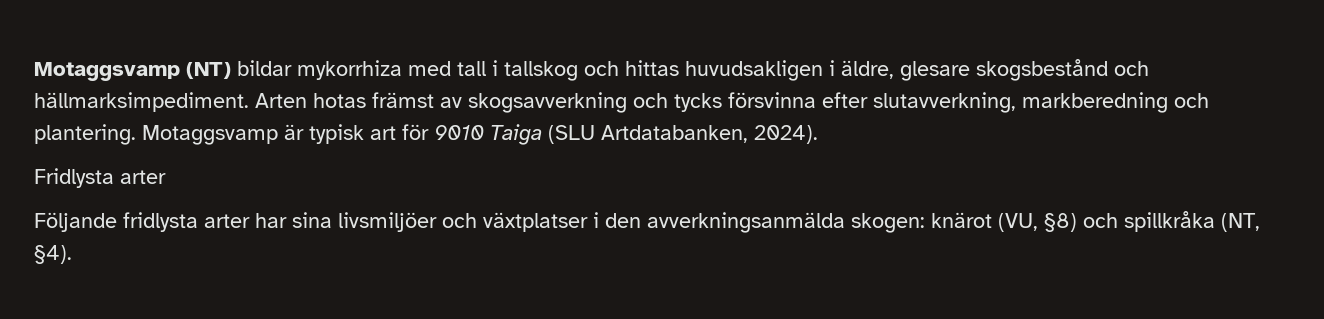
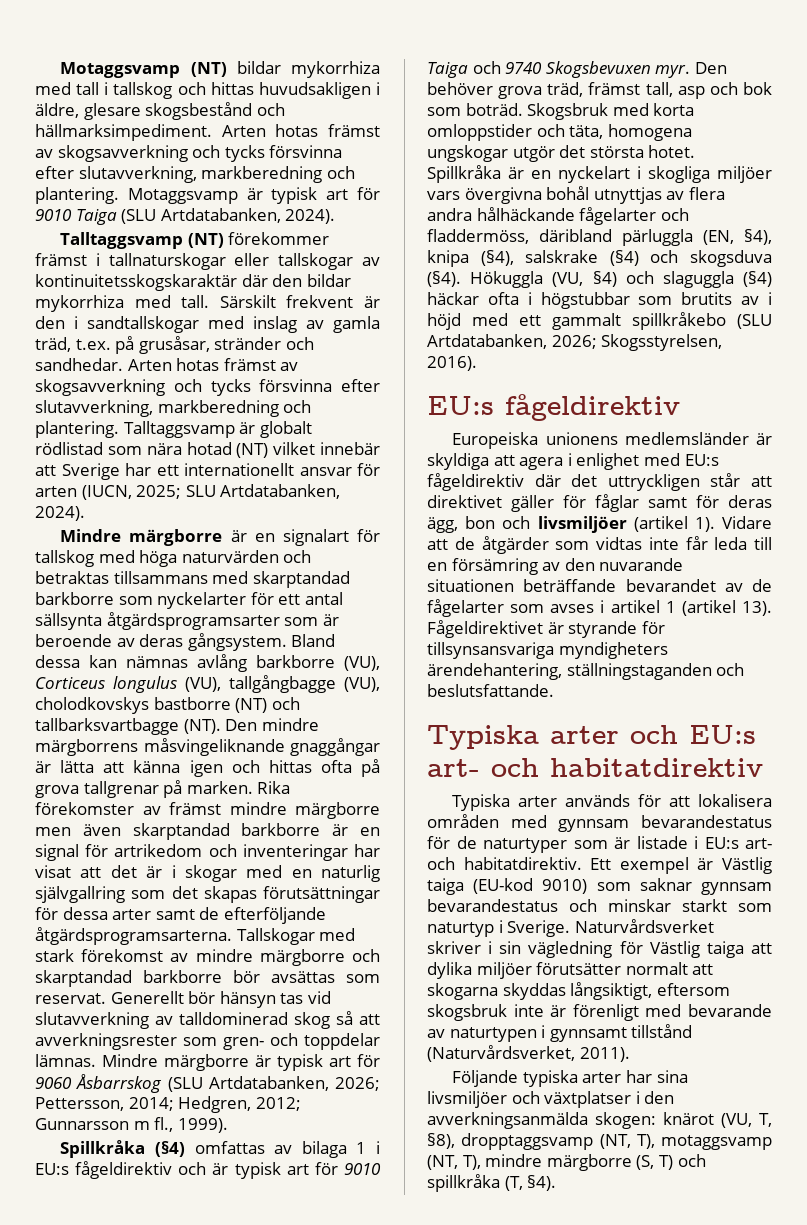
[34,168,166,188] Fridlysta arter -> [60,232,330,249] [35,253,381,270] [35,274,351,291] [35,295,380,312] [35,316,380,333] [35,336,314,354] [35,358,299,371] [35,379,380,396] [35,400,312,417] [35,421,312,438] [35,442,380,458] [35,463,380,480] [35,484,341,500] [35,506,85,521] [60,529,380,546] [35,550,312,567] [35,571,350,588] [35,592,343,609] [35,612,339,630] [35,633,336,651] [35,654,380,672] [35,675,380,693] [35,697,300,714] [35,718,319,735] [35,738,380,756] [35,759,380,777] [35,780,291,798] [35,802,380,819] [35,823,381,840] [35,844,380,861] [35,865,380,882] [35,886,380,903] [35,907,326,924] [35,927,356,945] [35,949,380,966] [35,970,380,987] [35,991,331,1008] [35,1011,380,1029] [35,1033,380,1050] [35,1054,380,1071] [35,1074,380,1093] [35,1096,301,1113] [35,1117,228,1133] [60,1140,381,1158] [35,1161,381,1179] [427,61,727,78] [427,82,772,99] [427,103,695,120] [427,124,692,141] [427,145,696,162] [427,165,772,183] [427,186,725,204] [427,207,689,225] [427,229,772,246] [427,250,772,267] [427,271,772,288] [427,292,772,309] [427,312,772,330] [427,334,723,351] [427,356,477,371] [427,394,680,421] [452,432,772,449] [427,453,719,470] [427,473,772,491] [427,494,772,512] [427,516,772,533] [427,536,772,554] [427,558,684,575] [427,579,772,592] [427,599,772,617] [427,620,665,638] [427,642,668,659] [427,663,745,680] [427,684,554,697] [427,725,756,750] [427,758,763,777] [452,794,772,811] [427,814,772,832] [427,836,772,853] [427,857,772,874] [427,878,772,895] [427,899,772,912] [427,919,714,937] [427,941,772,958] [427,962,714,979] [427,982,730,1000] [427,1004,772,1021] [427,1024,693,1042] [427,1045,630,1062] Talltaggsvamp (NT) förekommer främst i tallnaturskogar eller tallskogar av kontinuitetsskogskaraktär där den bildar mykorrhiza med tall. Särskilt frekvent är den i sandtallskogar med inslag av gamla träd, t.ex. på grusåsar, stränder och sandhedar. Arten hotas främst av skogsavverkning och tycks försvinna efter slutavverkning, markberedning och plantering. Talltaggsvamp är globalt rödlistad som nära hotad (NT) vilket innebär att Sverige har ett internationellt ansvar för arten (IUCN, 2025; SLU Artdatabanken, 2024). // Mindre märgborre är en signalart för tallskog med höga naturvärden och betraktas tillsammans med skarptandad barkborre som nyckelarter för ett antal sällsynta åtgärdsprogramsarter som är beroende av deras gångsystem. Bland dessa kan nämnas avlång barkborre (VU), Corticeus longulus (VU), tallgångbagge (VU), cholodkovskys bastborre (NT) och tallbarksvartbagge (NT). Den mindre märgborrens måsvingeliknande gnaggångar är lätta att känna igen och hittas ofta på grova tallgrenar på marken. Rika förekomster av främst mindre märgborre men även skarptandad barkborre är en signal för artrikedom och inventeringar har visat att det är i skogar med en naturlig självgallring som det skapas förutsättningar för dessa arter samt de efterföljande åtgärdsprogramsarterna. Tallskogar med stark förekomst av mindre märgborre och skarptandad barkborre bör avsättas som reservat. Generellt bör hänsyn tas vid slutavverkning av talldominerad skog så att avverkningsrester som gren- och toppdelar lämnas. Mindre märgborre är typisk art för 9060 Åsbarrskog (SLU Artdatabanken, 2026; Pettersson, 2014; Hedgren, 2012; Gunnarsson m fl., 1999). // Spillkråka (§4) omfattas av bilaga 1 i EU:s fågeldirektiv och är typisk art för 9010 Taiga och 9740 Skogsbevuxen myr. Den behöver grova träd, främst tall, asp och bok som boträd. Skogsbruk med korta omloppstider och täta, homogena ungskogar utgör det största hotet. Spillkråka är en nyckelart i skogliga miljöer vars övergivna bohål utnyttjas av flera andra hålhäckande fågelarter och fladdermöss, däribland pärluggla (EN, §4), knipa (§4), salskrake (§4) och skogsduva (§4). Hökuggla (VU, §4) och slaguggla (§4) häckar ofta i högstubbar som brutits av i höjd med ett gammalt spillkråkebo (SLU Artdatabanken, 2026; Skogsstyrelsen, 2016). // EU:s fågeldirektiv // Europeiska unionens medlemsländer är skyldiga att agera i enlighet med EU:s fågeldirektiv där det uttryckligen står att direktivet gäller för fåglar samt för deras ägg, bon och livsmiljöer (artikel 1). Vidare att de åtgärder som vidtas inte får leda till en försämring av den nuvarande situationen beträffande bevarandet av de fågelarter som avses i artikel 1 (artikel 13). Fågeldirektivet är styrande för tillsynsansvariga myndigheters ärendehantering, ställningstaganden och beslutsfattande. // Typiska arter och EU:s art- och habitatdirektiv // Typiska arter används för att lokalisera områden med gynnsam bevarandestatus för de naturtyper som är listade i EU:s art- och habitatdirektiv. Ett exempel är Västlig taiga (EU-kod 9010) som saknar gynnsam bevarandestatus och minskar starkt som naturtyp i Sverige. Naturvårdsverket skriver i sin vägledning för Västlig taiga att dylika miljöer förutsätter normalt att skogarna skyddas långsiktigt, eftersom skogsbruk inte är förenligt med bevarande av naturtypen i gynnsamt tillstånd (Naturvårdsverket, 2011).
[123,212,198,232] fridlysta -> [522,1070,578,1087] typiska
[1044,213,1077,232] §8) -> [759,1113,773,1127] [427,1133,772,1150] [427,1154,673,1171] T, §8), dropptaggsvamp (NT, T), motaggsvamp (NT, T), mindre märgborre (S, T)
[1221,213,1260,232] (NT, -> [504,1176,523,1191] (T,

